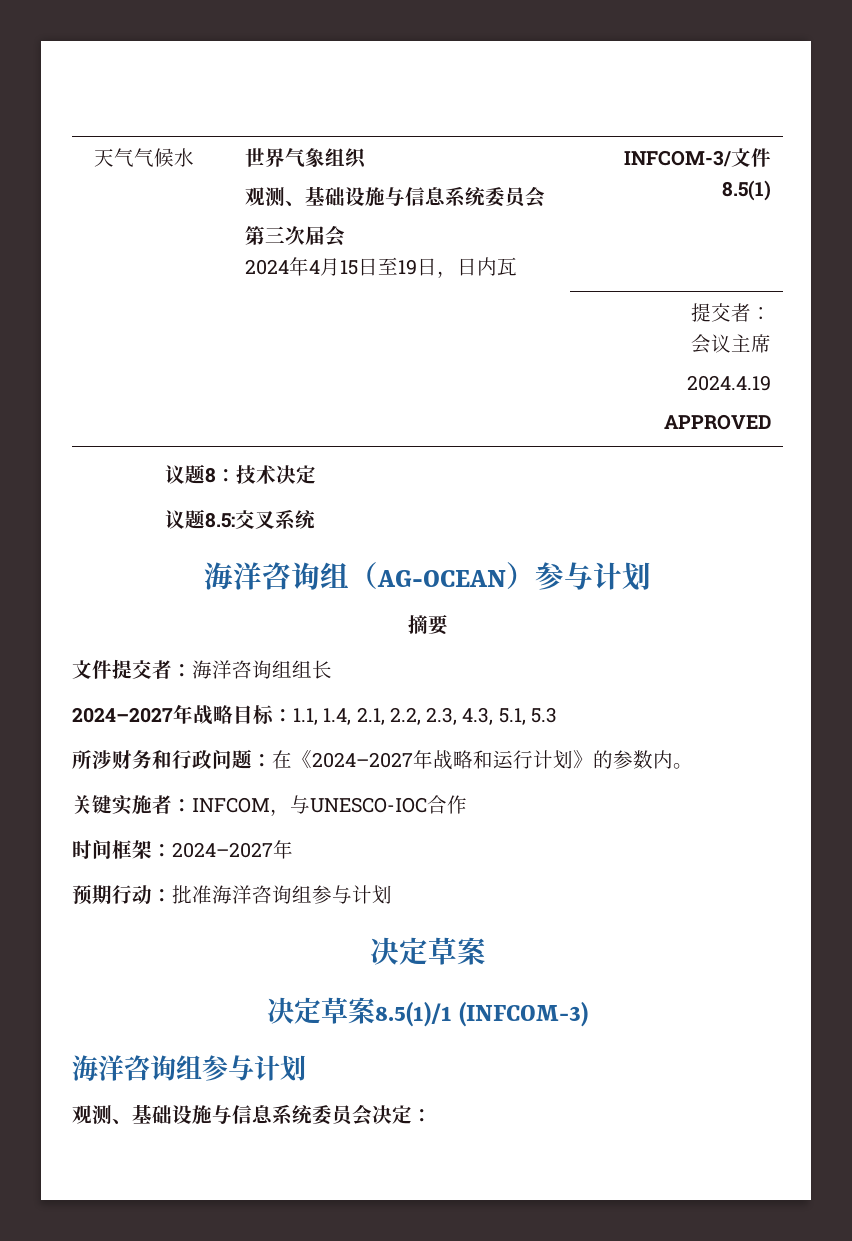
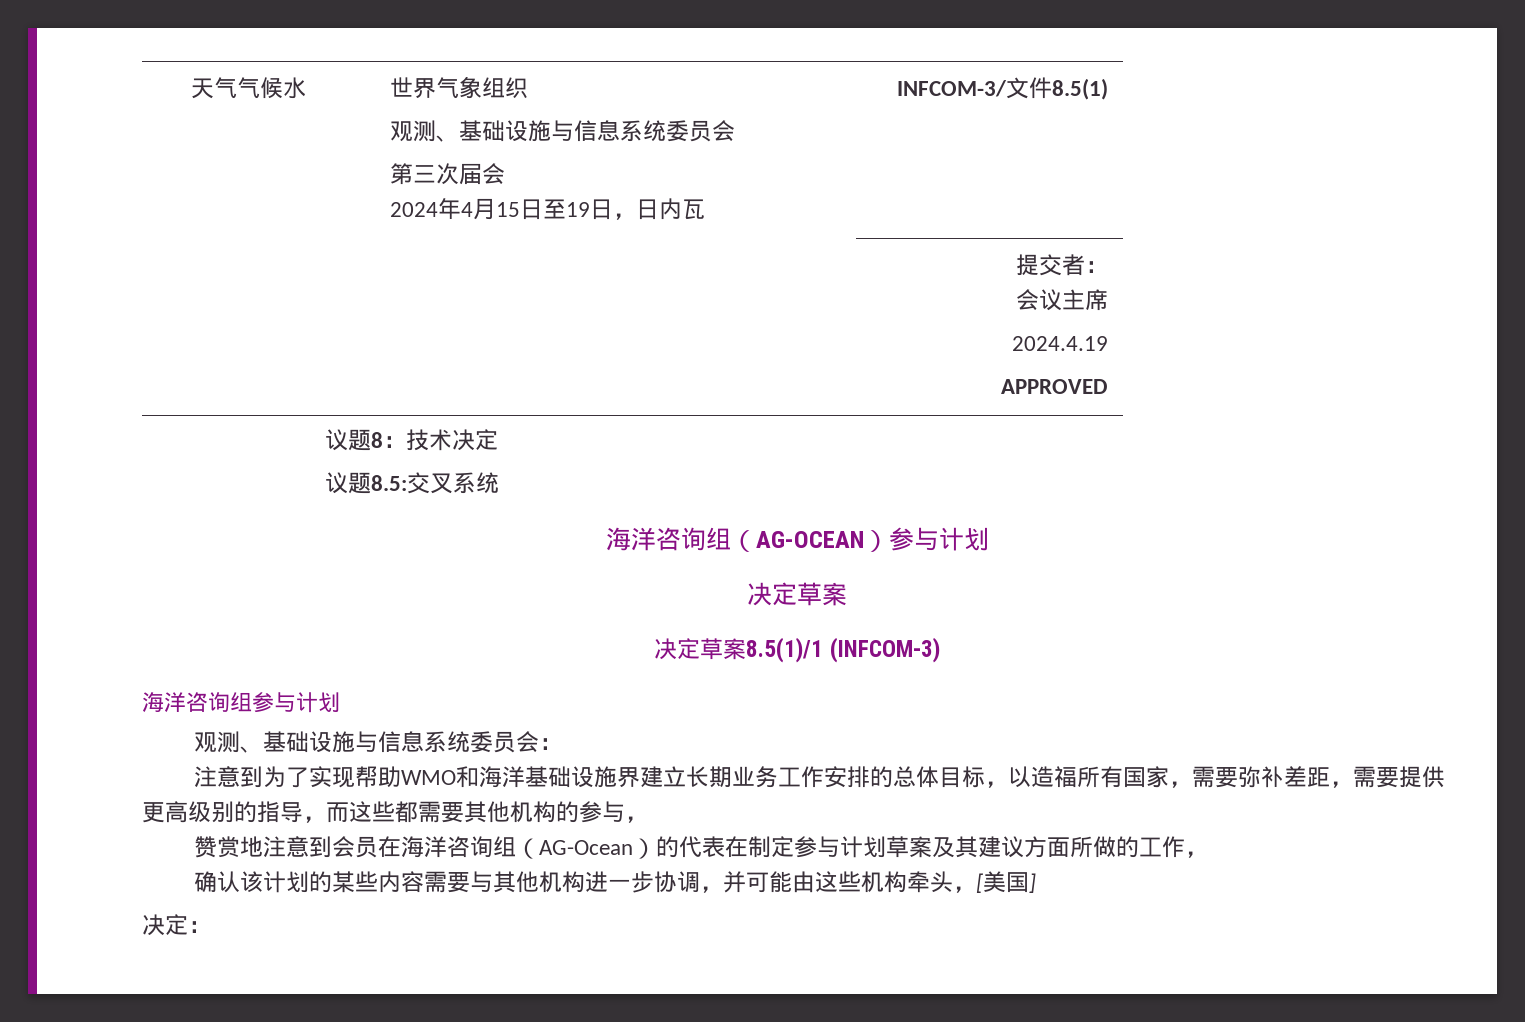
[407,615,448,635] [72,659,332,679] [72,704,557,725] [72,749,693,770] [72,795,467,816] [72,840,293,859] [72,885,392,905] // 摘要 // 文件提交者：海洋咨询组组长 // 2024–2027年战略目标：1.1, 1.4, 2.1, 2.2, 2.3, 4.3, 5.1, 5.3 // 所涉财务和行政问题：在《2024–2027年战略和运行计划》的参数内。 // 关键实施者：INFCOM，与UNESCO-IOC合作 // 时间框架：2024–2027年 // 预期行动：批准海洋咨询组参与计划 -> (989, 539) none
(372, 1115) none -> [538,738,562,750] [193,766,1445,788] [142,801,648,823] [193,836,1208,859] [193,871,1036,893] ： // 注意到为了实现帮助WMO和海洋基础设施界建立长期业务工作安排的总体目标，以造福所有国家，需要弥补差距，需要提供更高级别的指导，而这些都需要其他机构的参与， // 赞赏地注意到会员在海洋咨询组（AG-Ocean）的代表在制定参与计划草案及其建议方面所做的工作， // 确认该计划的某些内容需要与其他机构进一步协调，并可能由这些机构牵头，[美国] //

